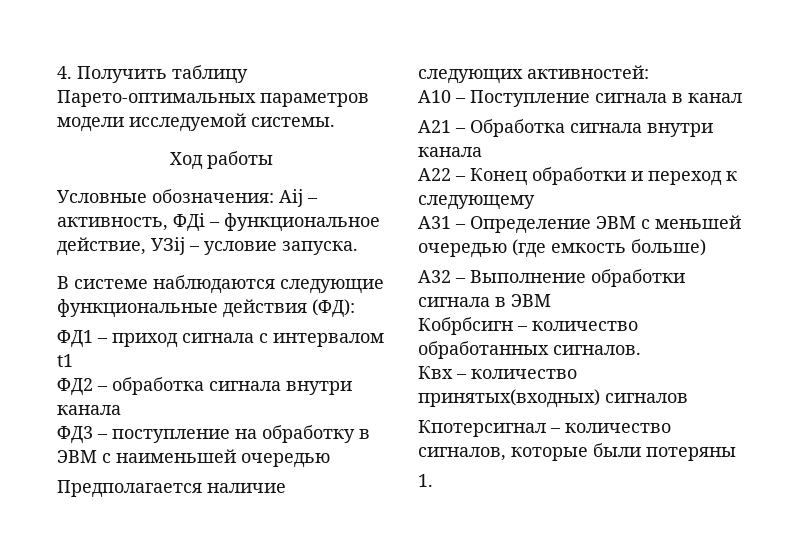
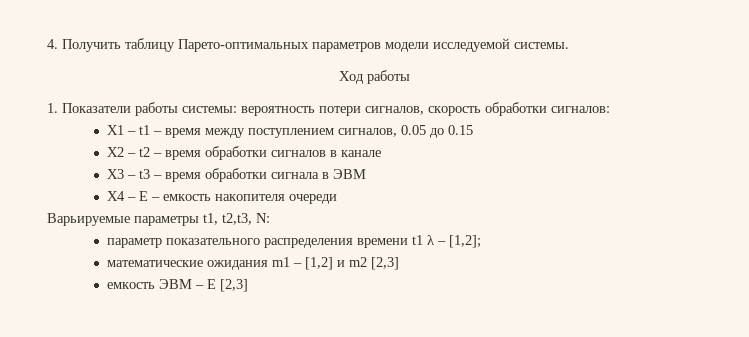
[57,189,318,207] [57,213,380,232] [57,237,358,256] [57,275,384,294] [57,299,355,318] [57,330,384,348] [57,354,73,367] [57,377,352,396] [57,405,121,415] [57,425,370,444] [57,449,330,468] [57,480,286,498] [418,65,649,84] [418,90,742,107] [418,119,713,137] [418,147,482,157] [418,167,737,186] [418,195,535,210] [418,215,741,234] [418,239,706,258] [418,269,685,287] [418,294,551,307] [418,317,638,335] [418,341,641,359] [418,366,577,379] [418,389,688,408] [418,420,671,437] [418,443,736,461] [418,474,433,487] Условные обозначения: Аij – активность, ФДi – функциональное действие, УЗij – условие запуска. // В системе наблюдаются следующие функциональные действия (ФД): // ФД1 – приход сигнала с интервалом t1 // ФД2 – обработка сигнала внутри канала // ФД3 – поступление на обработку в ЭВМ с наименьшей очередью // Предполагается наличие следующих активностей: // А10 – Поступление сигнала в канал // А21 – Обработка сигнала внутри канала // А22 – Конец обработки и переход к следующему // А31 – Определение ЭВМ с меньшей очередью (где емкость больше) // А32 – Выполнение обработки сигнала в ЭВМ // Кобрбсигн – количество обработанных сигналов. // Квх – количество принятых(входных) сигналов // Кпотерсигнал – количество сигналов, которые были потеряны // 1. -> [47,102,610,116] [107,125,474,138] [107,146,382,160] [107,168,367,182] [107,191,338,204] [47,213,270,226] [107,235,482,248] [107,257,400,270] [107,279,249,292] 1. Показатели работы системы: вероятность потери сигналов, скорость обработки сигналов: // X1 – t1 – время между поступлением сигналов, 0.05 до 0.15 // X2 – t2 – время обработки сигналов в канале // X3 – t3 – время обработки сигнала в ЭВМ // X4 – E – емкость накопителя очереди // Варьируемые параметры t1, t2,t3, N: // параметр показательного распределения времени t1 λ – [1,2]; // математические ожидания m1 – [1,2] и m2 [2,3] // емкость ЭВМ – E [2,3]

